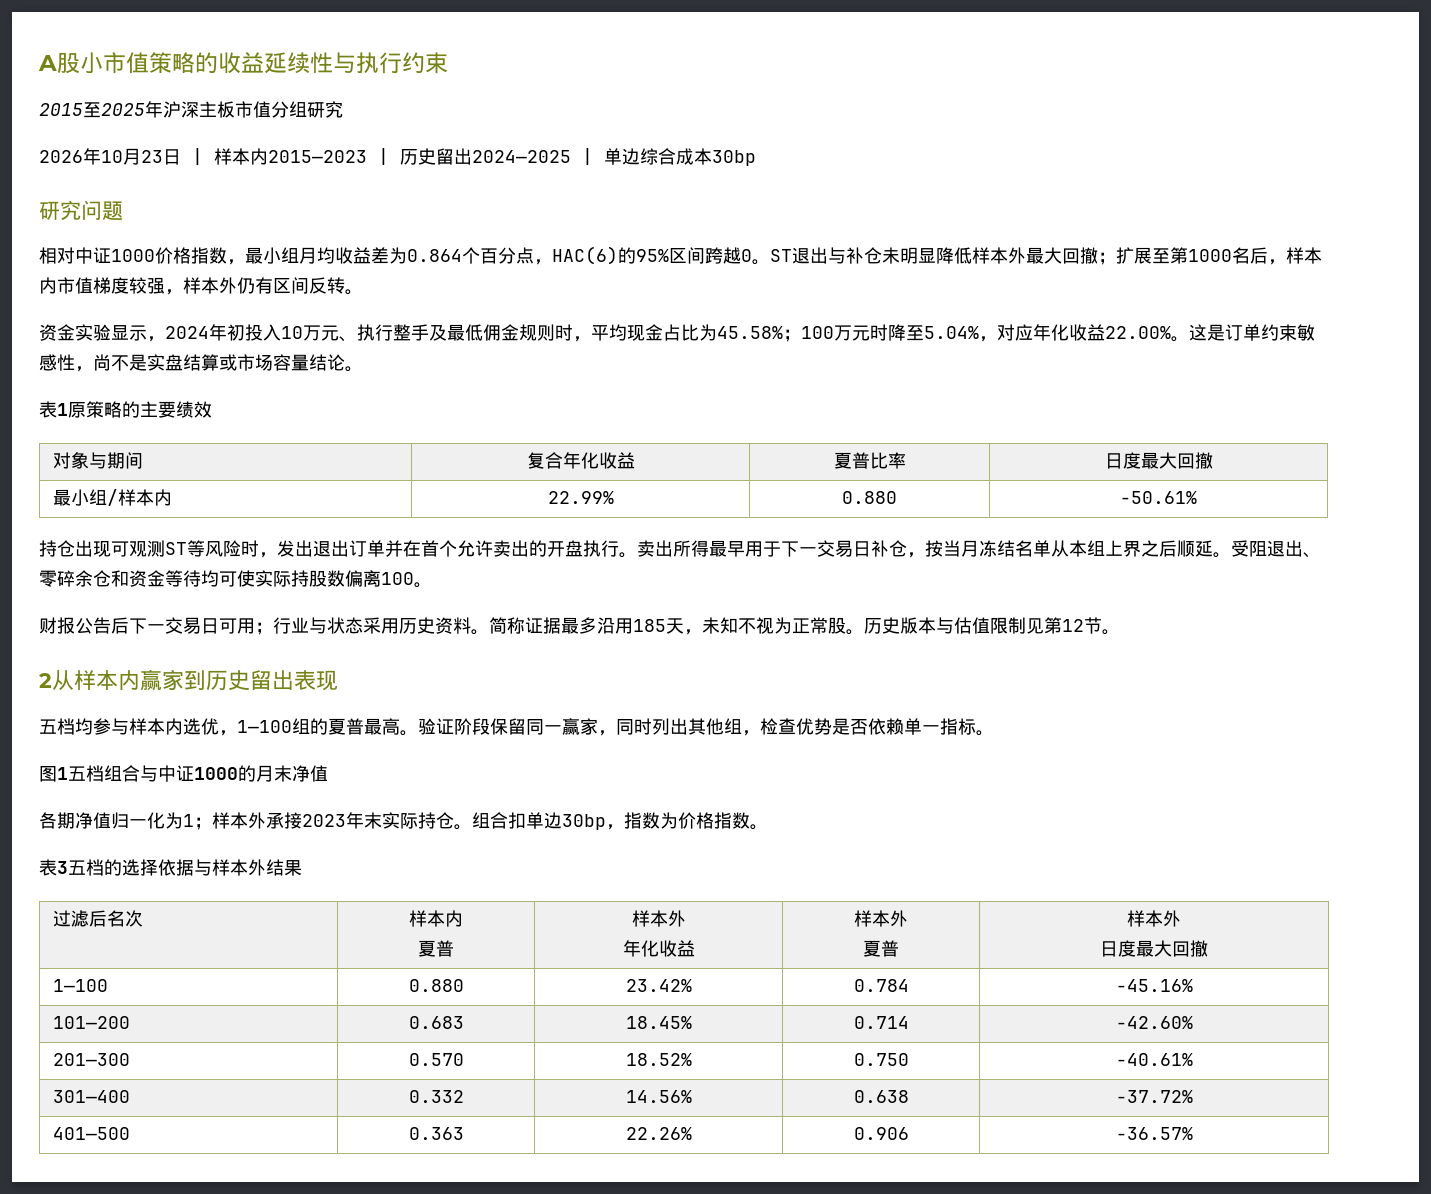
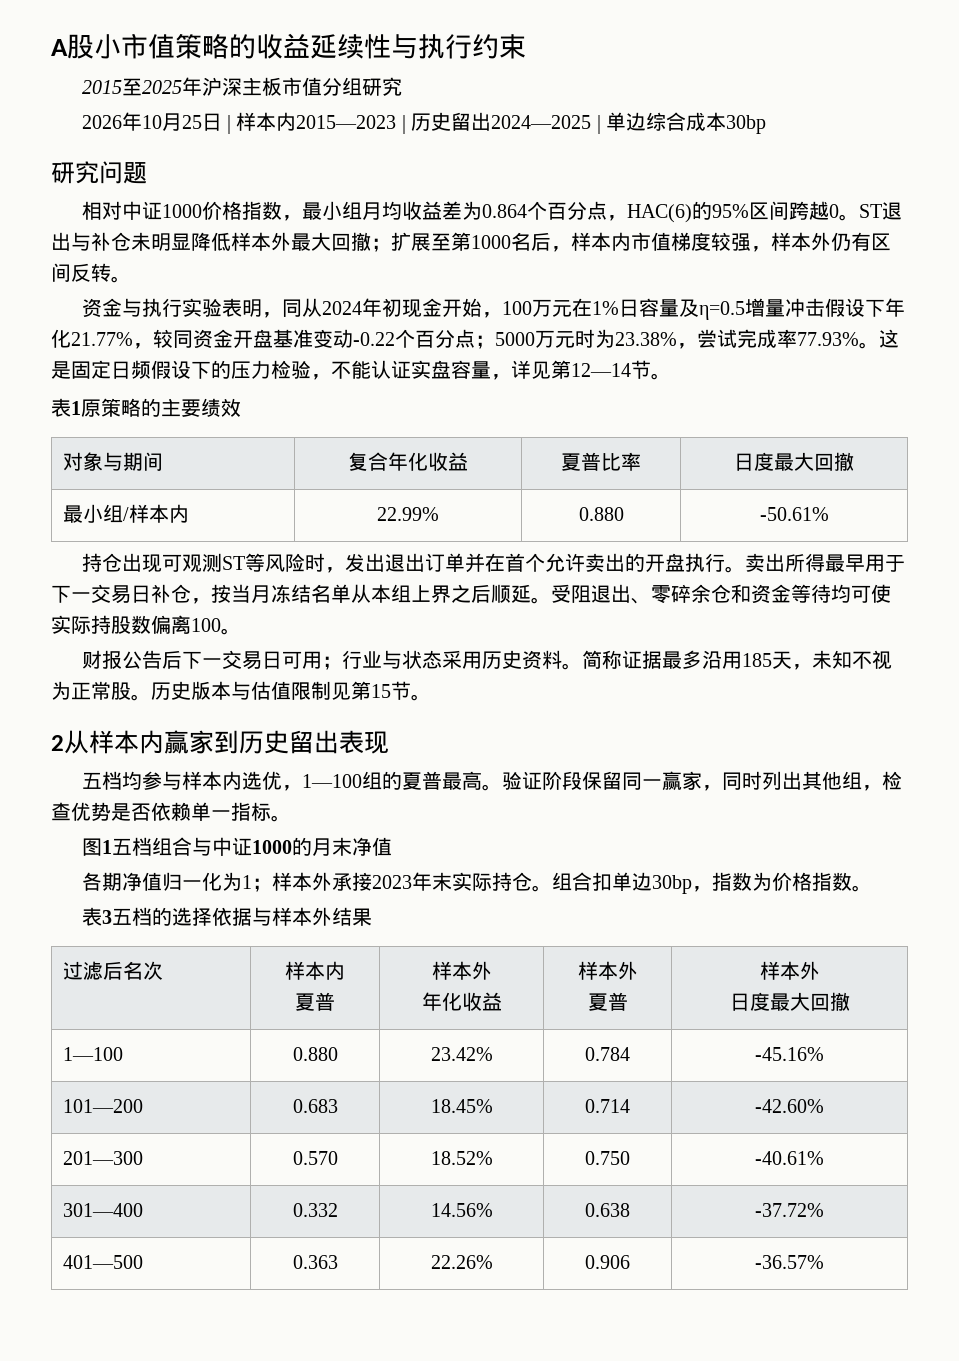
[141,150,163,163] 23 -> [181,115,202,129] 25
[75,324,1315,342] [39,354,345,372] 实验显示，2024年初投入10万元、执行整手及最低佣金规则时，平均现金占比为45.58%；100万元时降至5.04%，对应年化收益22.00%。这是订单约束敏感性，尚不是实盘结算或市场容量结论 -> [121,298,905,320] [51,329,899,349] [51,360,651,380] 与执行实验表明，同从2024年初现金开始，100万元在1%日容量及η=0.5增量冲击假设下年化21.77%，较同资金开盘基准变动-0.22个百分点；5000万元时为23.38%，尝试完成率77.93%。这是固定日频假设下的压力检验，不能认证实盘容量，详见第12—14节
[1062,619,1084,632] 12 -> [371,684,391,698] 15

